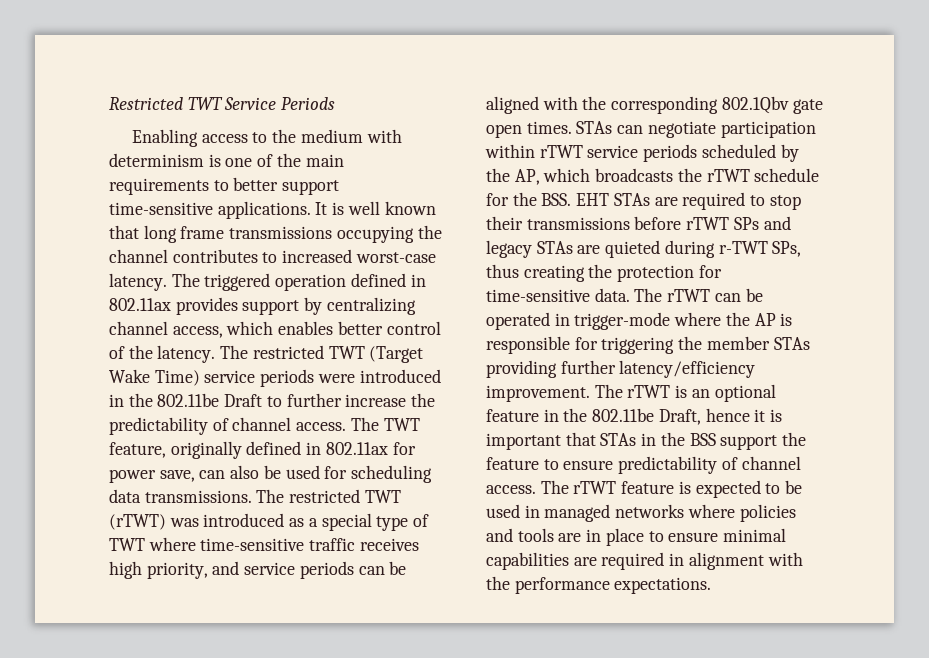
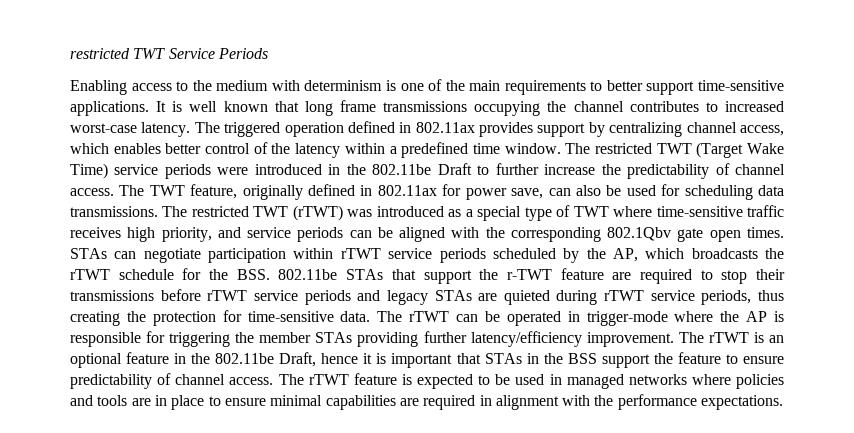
[109,97,183,110] Restricted -> [70,48,130,59] restricted
[157,345,216,363] latency. -> [295,142,561,158] latency within a predefined time window.
[576,193,650,206] EHT STAs -> [278,268,604,284] 802.11be STAs that support the r-TWT feature
[733,217,759,230] SPs -> [253,290,351,305] service periods
[718,241,802,257] r-TWT SPs, -> [604,290,752,305] rTWT service periods,

